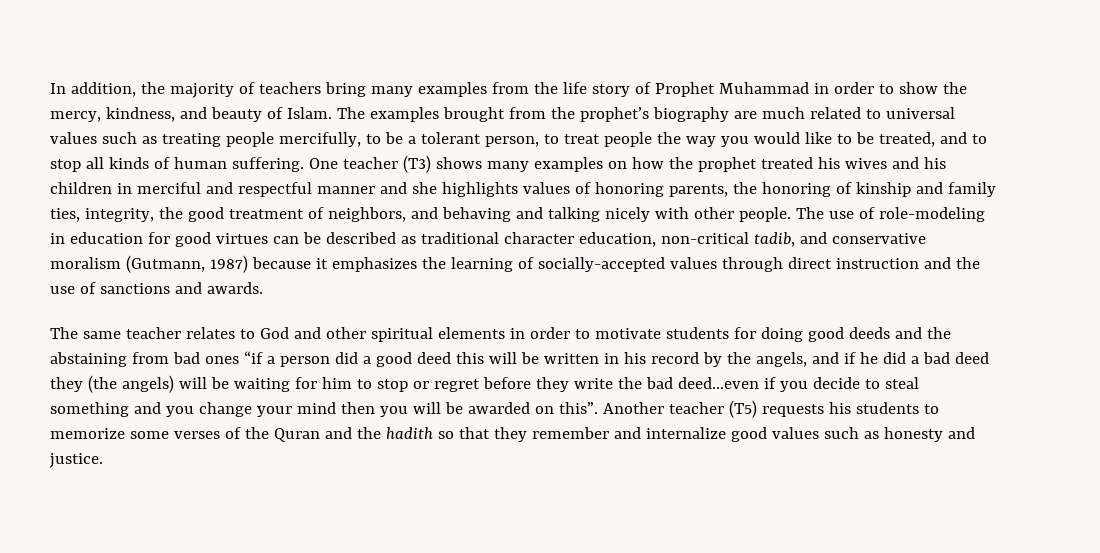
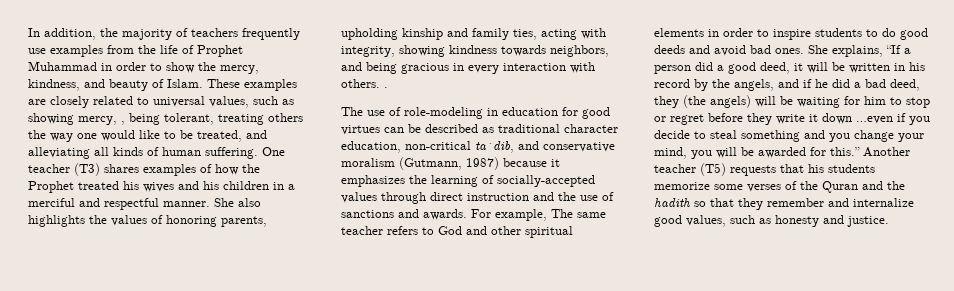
[324,82,413,97] bring many -> [242,28,300,40] [28,48,46,54] frequently use
[591,84,630,97] story -> (178, 49) none
[336,107,805,122] The examples brought from the prophet’s biography are much -> [207,79,297,91] [28,96,89,108] These examples are closely
[50,132,652,147] values such as treating people mercifully, to be a tolerant person, to treat people -> [209,96,294,108] [28,113,303,125] values, such as showing mercy, , being tolerant, treating others
[720,136,749,147] you -> [77,133,97,139] one
[971,134,987,144] [50,159,81,172] to stop -> [28,147,90,159] alleviating
[435,157,627,172] shows many examples on -> [104,164,212,176] shares examples of
[697,157,757,172] prophet -> [28,181,74,193] Prophet
(132, 188) none -> [288,184,295,190] a
[316,182,518,197] manner and she highlights -> [163,198,261,207] [28,215,107,227] manner. She also highlights the
[732,182,852,197] the honoring of -> [341,28,398,40] upholding
[84,207,791,222] integrity, the good treatment of neighbors, and behaving and talking nicely with other people. -> [541,28,606,40] [341,45,609,57] [341,62,595,74] [341,79,388,88] acting with integrity, showing kindness towards neighbors, and being gracious in every interaction with others. . //
[753,232,795,247] tadib, -> [475,141,514,153] ta`dib,
(263, 288) // -> [471,209,547,221] For example,
[185,327,235,339] relates -> [387,226,418,235] refers
[594,327,951,342] [50,351,263,367] motivate students for doing good deeds and the abstaining from bad ones “if -> [773,28,928,40] [654,45,901,57] inspire students to do good deeds and avoid bad ones. She explains, “If
[416,352,484,364] deed this -> [760,62,803,74] deed, it
[954,352,989,364] deed -> [890,79,920,91] deed,
[617,377,759,389] the bad deed…even -> [809,113,893,124] it down …even
[296,402,375,414] mind then -> [654,147,687,159] mind,
[534,402,598,414] on this”. -> [810,147,860,156] for this.”
(824, 410) none -> [780,164,804,173] that
[923,404,939,414] to -> (875, 168) none
[771,427,819,439] values -> [686,215,726,227] values,

